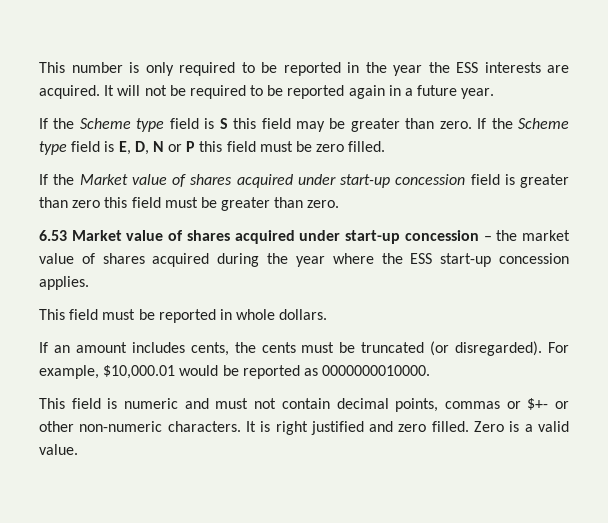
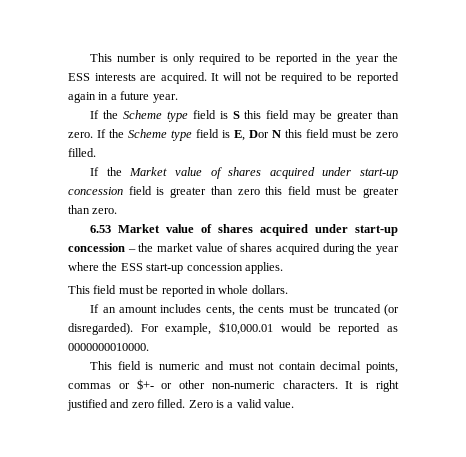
[134,141,196,155] D, N or P -> [249,130,281,138] Dor N

